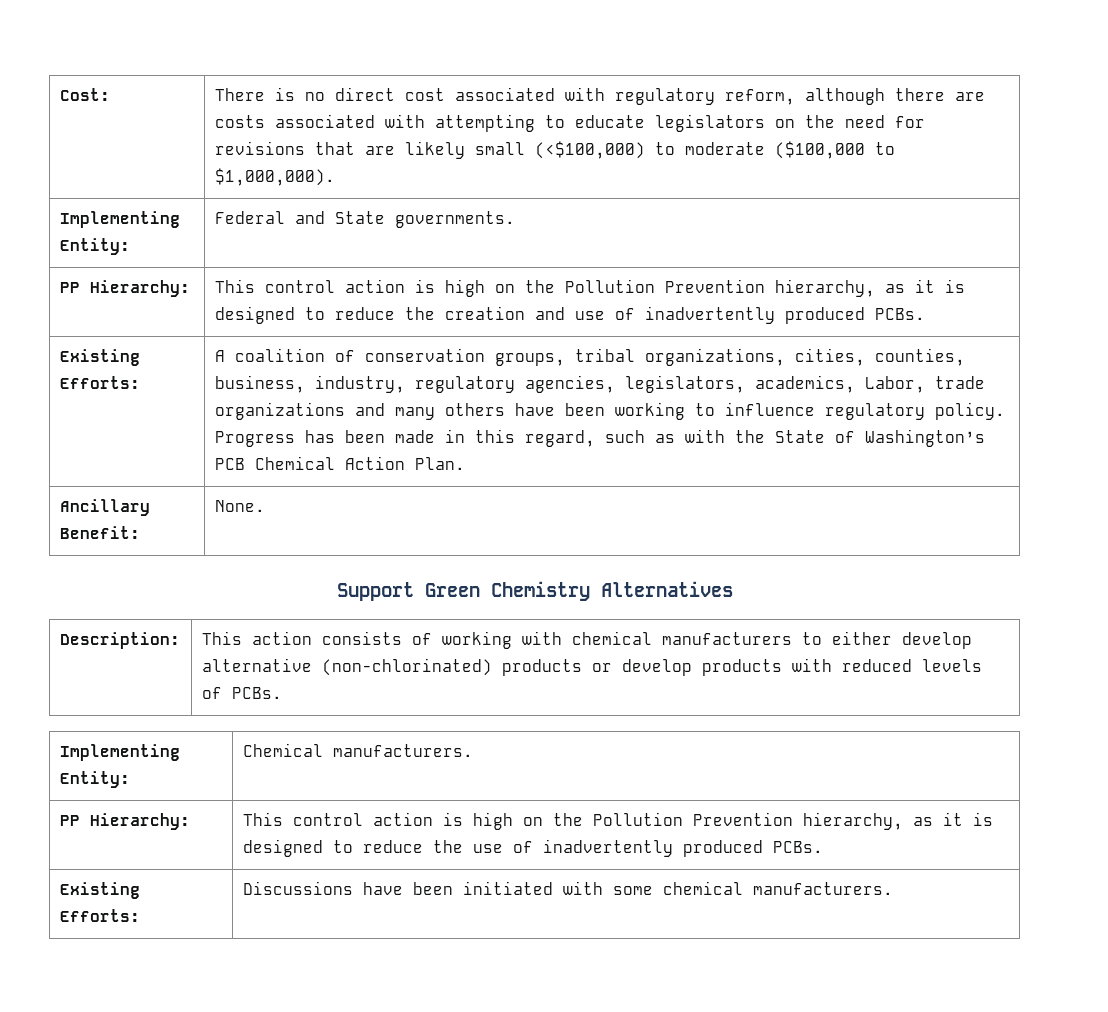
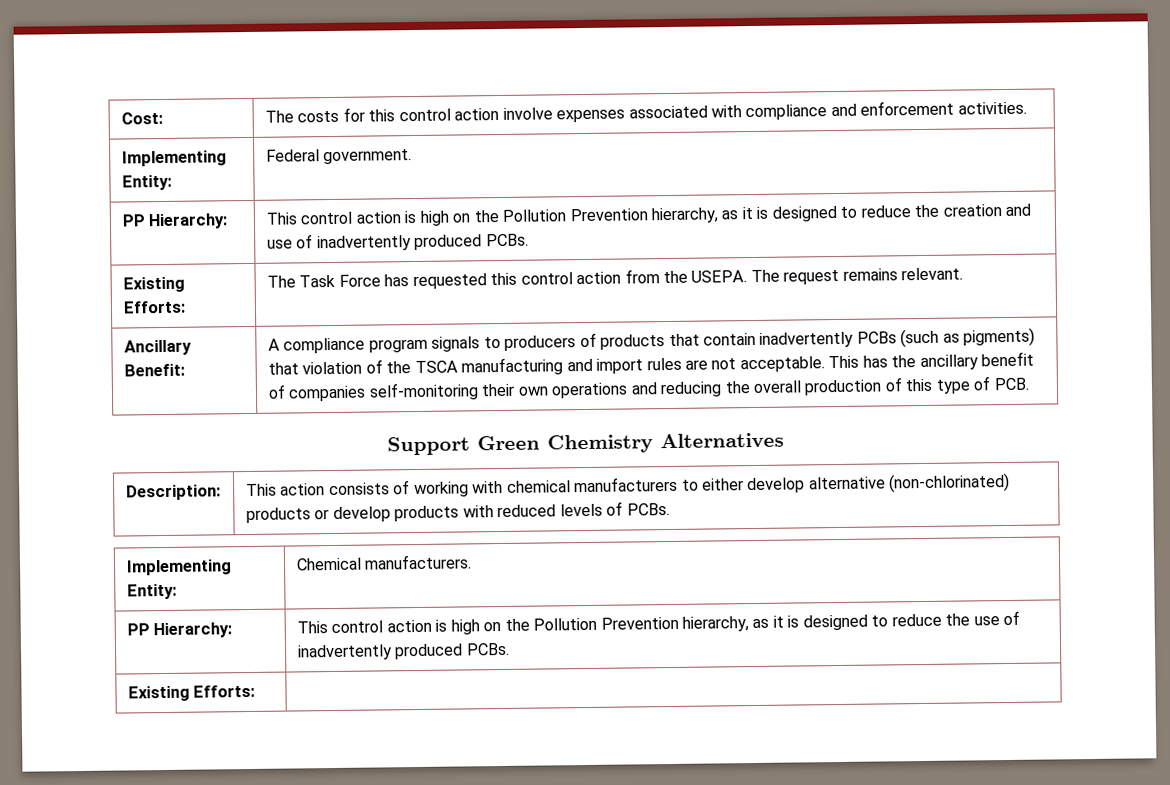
[214,87,985,105] [214,114,925,132] [214,141,895,159] [214,168,335,186] There is no direct cost associated with regulatory reform, although there are costs associated with attempting to educate legislators on the need for revisions that are likely small (<$100,000) to moderate ($100,000 to $1,000,000). -> [264,100,1027,123] The costs for this control action involve expenses associated with compliance and enforcement activities.
[294,211,515,228] and State governments. -> [323,149,413,165] government.
[214,348,965,366] [214,375,985,393] [214,402,1005,420] [214,429,985,447] [214,456,465,470] [59,499,150,516] [59,526,140,539] [214,500,265,512] A coalition of conservation groups, tribal organizations, cities, counties, business, industry, regulatory agencies, legislators, academics, Labor, trade organizations and many others have been working to influence regulatory policy. Progress has been made in this regard, such as with the State of Washington’s PCB Chemical Action Plan. // Ancillary Benefit: | None. -> [266,267,964,290] [123,339,192,356] [123,363,185,377] [267,327,1036,354] [267,351,1035,376] [267,376,1029,402] The Task Force has requested this control action from the USEPA. The request remains relevant. // Ancillary Benefit: | A compliance program signals to producers of products that contain inadvertently PCBs (such as pigments) that violation of the TSCA manufacturing and import rules are not acceptable. This has the ancillary benefit of companies self-monitoring their own operations and reducing the overall production of this type of PCB.
[242,881,893,895] Discussions have been initiated with some chemical manufacturers. -> (256, 691) none

